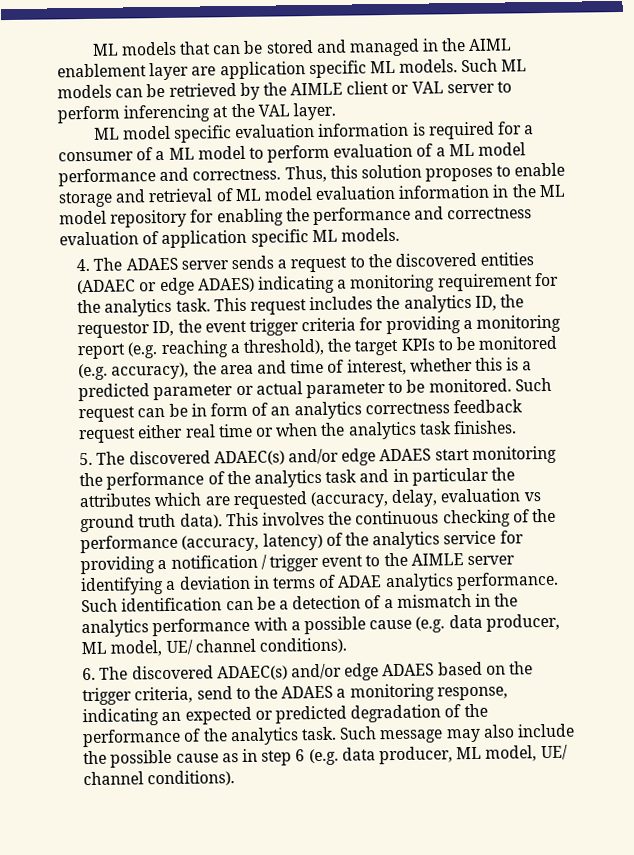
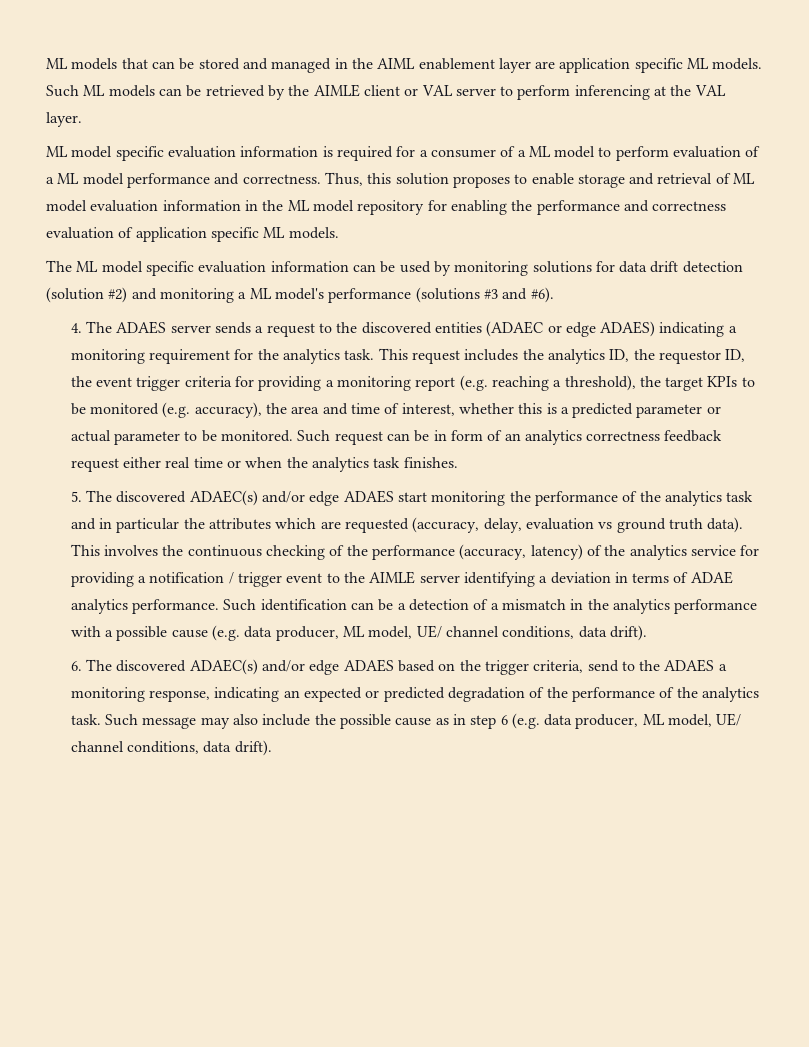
(400, 234) none -> [46,260,743,276] [46,287,554,303] // The ML model specific evaluation information can be used by monitoring solutions for data drift detection (solution #2) and monitoring a ML model's performance (solutions #3 and #6).
[259,637,348,654] conditions). -> [502,625,647,641] conditions, data drift).
[147,770,236,787] conditions). -> [127,740,272,756] conditions, data drift).

